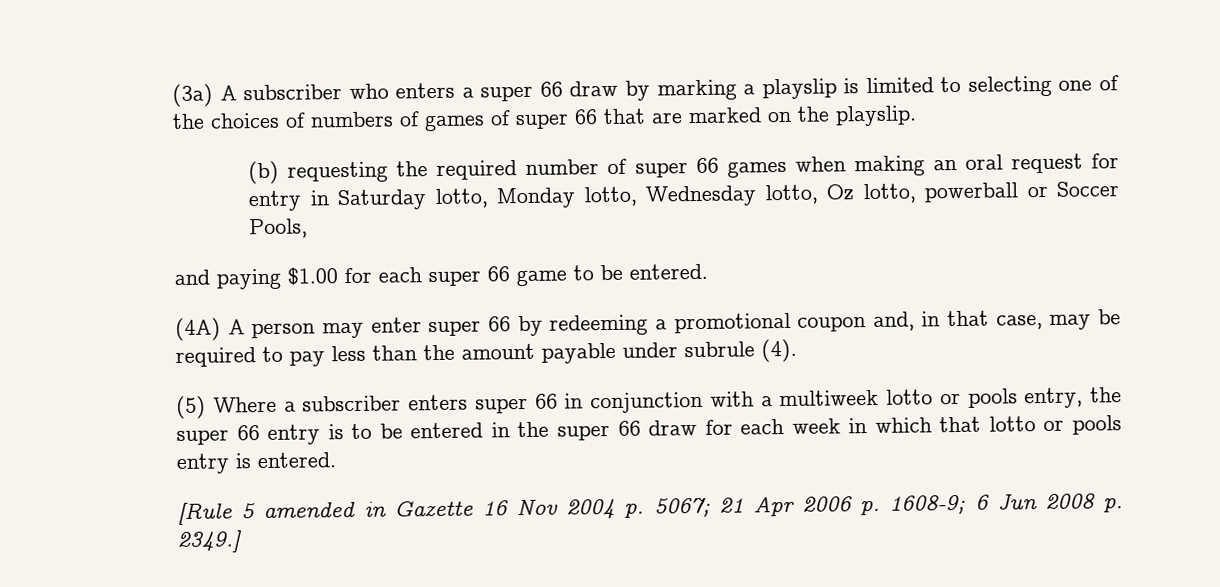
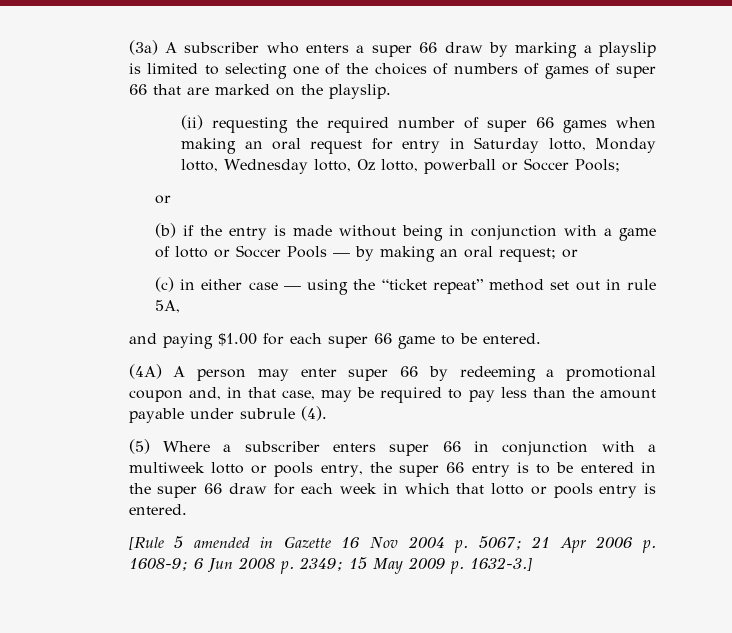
[248,160,280,185] (b) -> [181,115,204,130] (ii)
[249,218,309,239] Pools, -> [575,159,621,172] [154,195,171,204] [154,223,657,241] [154,245,578,262] [154,277,656,295] [154,300,180,313] Pools; // or // (b) if the entry is made without being in conjunction with a game of lotto or Soccer Pools — by making an oral request; or // (c) in either case — using the “ticket repeat” method set out in rule 5A,
[177,530,243,553] 2349.] -> [298,557,532,574] 2349; 15 May 2009 p. 1632-3.]

